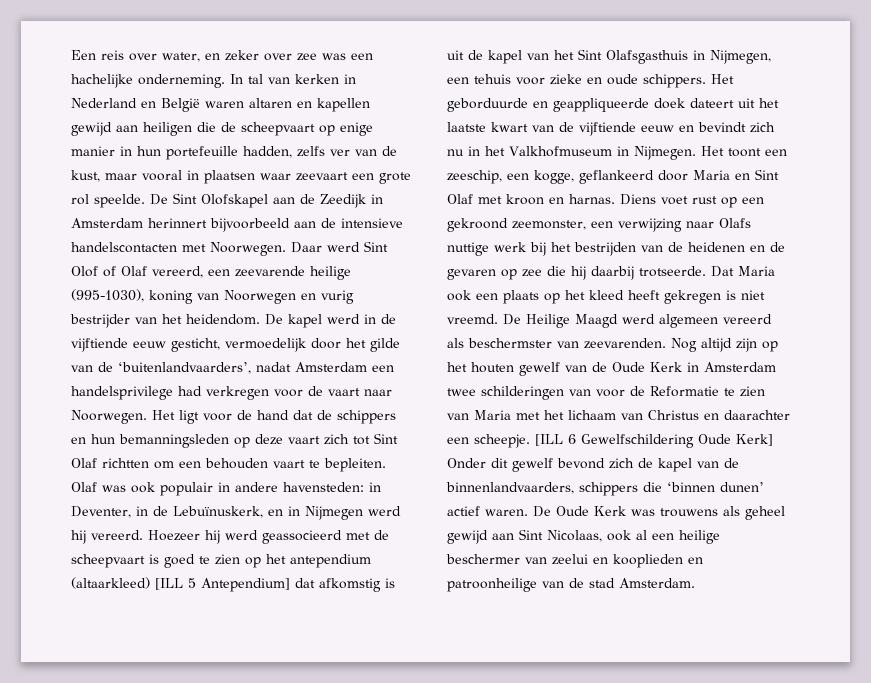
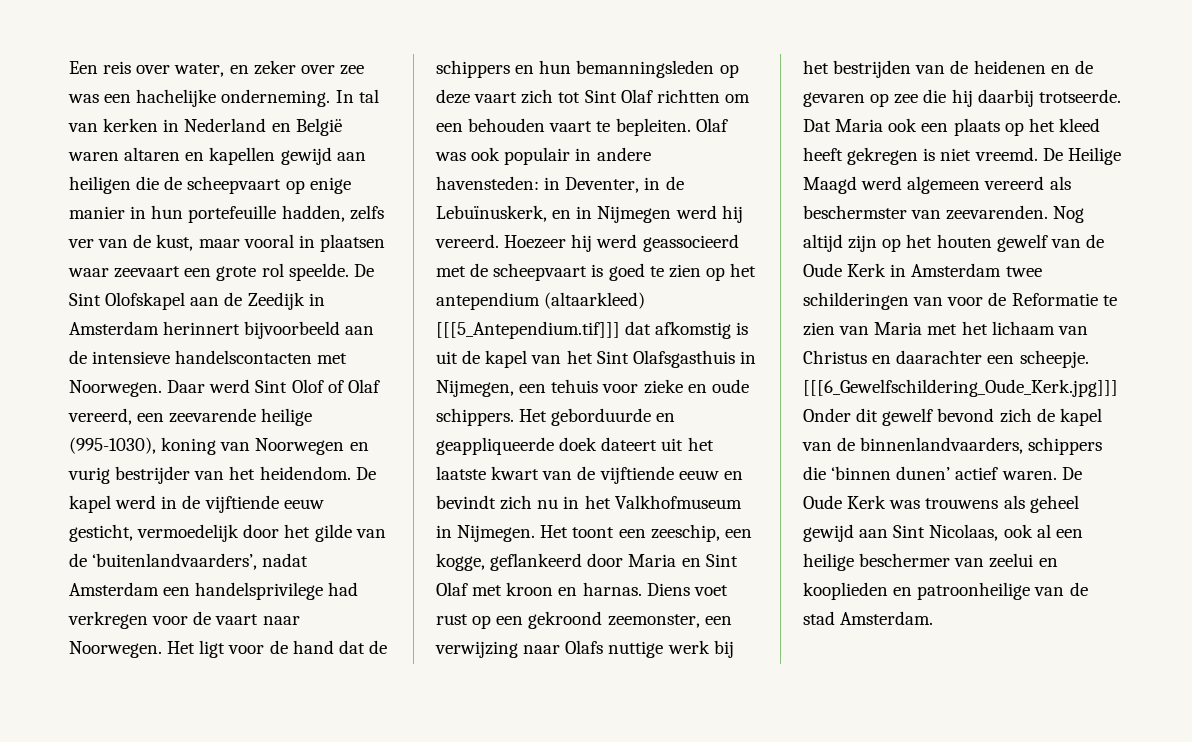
[155,578,290,592] [ILL 5 Antependium] -> [436,321,620,339] [[[5_Antependium.tif]]]
[535,434,773,448] [ILL 6 Gewelfschildering Oude Kerk] -> [803,379,1118,397] [[[6_Gewelfschildering_Oude_Kerk.jpg]]]

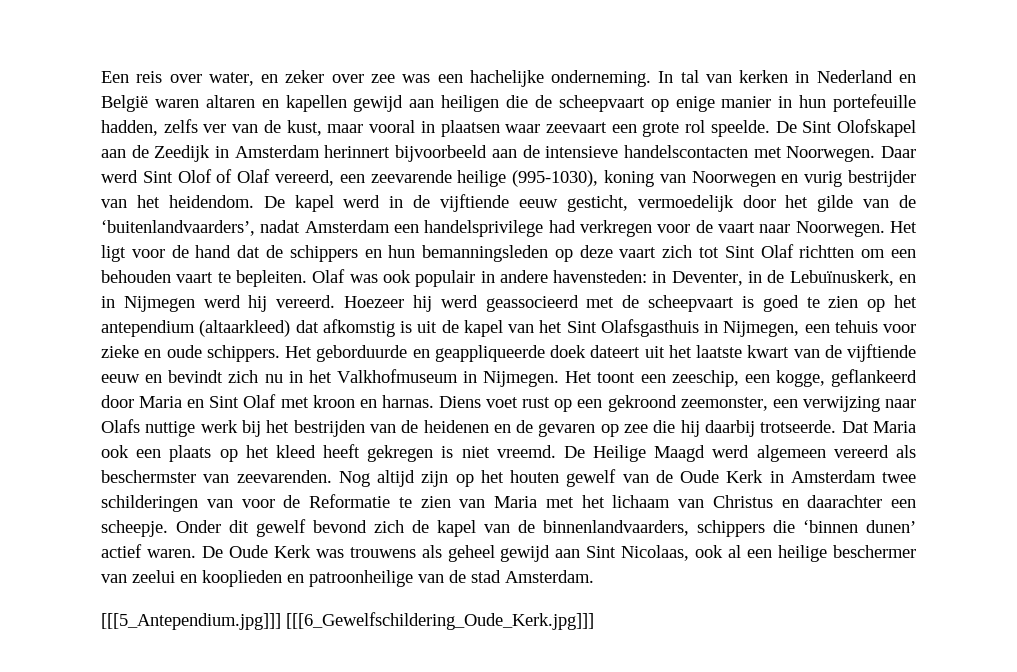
[436,321,620,339] [[[5_Antependium.tif]]] -> (291, 328) none
[803,379,1118,397] [[[6_Gewelfschildering_Oude_Kerk.jpg]]] -> (168, 528) none
(934, 618) none -> [101,612,594,630] // [[[5_Antependium.jpg]]] [[[6_Gewelfschildering_Oude_Kerk.jpg]]]

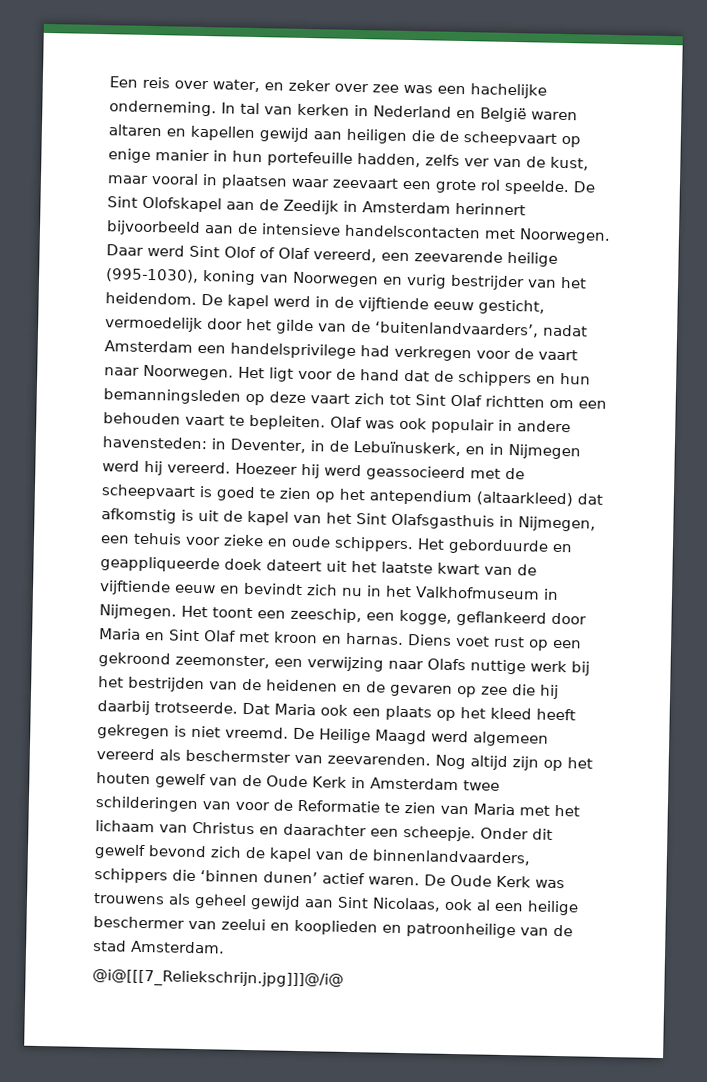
[101,612,594,630] [[[5_Antependium.jpg]]] [[[6_Gewelfschildering_Oude_Kerk.jpg]]] -> [92,969,344,989] @i@[[[7_Reliekschrijn.jpg]]]@/i@

